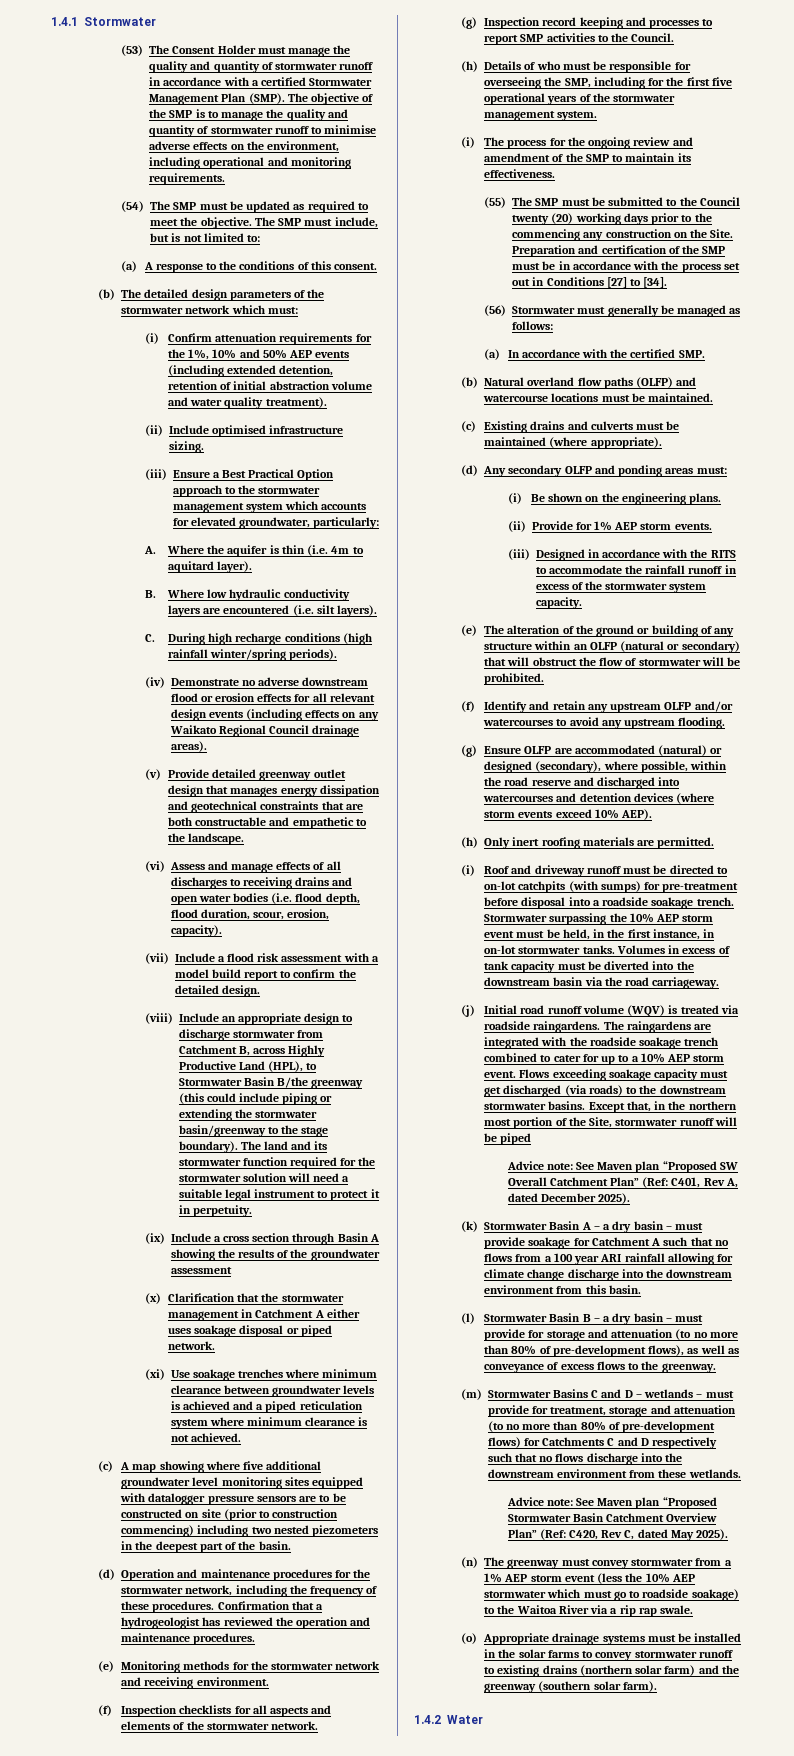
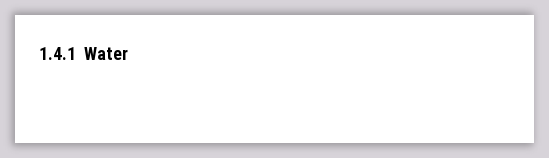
[84,17,156,26] [121,45,351,57] [149,61,374,73] [149,77,373,86] [149,93,374,105] [149,109,348,121] [149,125,377,137] [149,141,340,152] [149,157,351,169] [149,173,226,185] [121,201,369,213] [150,217,378,229] [150,233,261,242] [121,261,378,273] [97,289,325,301] [121,305,298,314] [144,333,372,345] [167,349,350,360] [167,365,334,377] [167,381,372,390] [167,397,327,409] [144,425,343,437] [168,441,204,453] [144,469,335,481] [172,485,321,497] [172,501,367,513] [172,517,380,529] [143,545,364,557] [167,561,253,573] [144,589,350,601] [167,605,378,617] [144,633,372,645] [167,649,338,661] [144,677,369,688] [170,693,375,702] [170,709,379,721] [169,725,360,737] [170,741,207,752] [144,769,346,781] [167,785,380,797] [167,801,363,813] [167,817,367,829] [167,833,245,845] [144,861,341,873] [170,877,353,889] [170,893,360,905] [170,909,330,920] [170,925,222,937] [144,953,379,964] [174,969,356,981] [174,985,260,997] [144,1013,354,1025] [178,1029,323,1041] [178,1045,326,1057] [178,1061,318,1072] [178,1077,364,1089] [178,1093,333,1105] [178,1109,317,1121] [178,1125,329,1137] [178,1141,328,1153] [178,1157,376,1169] [178,1173,350,1182] [178,1189,380,1201] [178,1205,252,1217] [144,1233,379,1245] [170,1249,380,1261] [170,1267,232,1274] [144,1293,344,1304] [167,1309,360,1321] [167,1325,332,1337] [167,1341,215,1350] [144,1369,378,1381] [170,1385,375,1397] [170,1401,363,1413] [170,1417,368,1429] [170,1433,241,1442] [97,1461,322,1473] [121,1477,364,1489] [120,1493,346,1505] [121,1509,339,1521] [121,1525,379,1537] [121,1541,291,1553] [97,1569,371,1581] [121,1585,378,1597] [121,1601,324,1613] [121,1617,371,1629] [121,1633,256,1645] [97,1661,381,1673] [121,1677,269,1689] [97,1705,332,1717] [121,1721,319,1730] [460,17,714,29] [484,33,675,45] [460,61,691,73] [484,77,732,89] [484,93,676,105] [484,111,598,121] [460,137,693,149] [484,153,691,162] [484,169,556,178] [484,197,740,208] [512,213,712,225] [512,229,734,241] [512,245,726,257] [512,261,740,273] [512,277,668,288] [484,305,741,317] [512,321,554,330] [484,349,705,360] [460,377,697,389] [483,393,714,402] [460,421,680,433] [484,437,662,449] [460,465,727,477] [507,493,722,505] [507,521,712,532] [507,549,736,561] [535,565,737,574] [535,581,707,593] [535,597,582,609] [460,625,735,637] [484,641,740,653] [484,657,741,666] [484,673,545,685] [460,701,733,713] [483,717,726,729] [460,745,723,757] [484,761,728,773] [484,777,681,789] [483,793,715,804] [484,809,653,820] [460,837,715,849] [460,865,728,877] [484,881,739,893] [484,897,734,909] [484,913,714,925] [484,929,716,940] [484,945,730,954] [484,961,694,973] [484,977,720,989] [460,1005,739,1017] [484,1021,712,1033] [484,1037,719,1049] [484,1053,725,1065] [484,1069,729,1081] [484,1085,726,1097] [484,1101,737,1113] [484,1117,737,1129] [484,1133,532,1145] [506,1161,738,1173] [507,1177,738,1188] [507,1193,630,1204] [460,1221,704,1233] [484,1237,729,1249] [484,1253,734,1265] [484,1269,733,1281] [484,1285,641,1294] [460,1313,704,1325] [484,1329,738,1341] [484,1345,739,1357] [484,1361,716,1373] [460,1389,734,1400] [487,1405,736,1417] [487,1421,716,1433] [487,1437,718,1449] [487,1453,683,1465] [487,1469,741,1478] [506,1497,717,1509] [507,1513,718,1522] [507,1529,729,1541] [460,1557,732,1569] [484,1573,695,1584] [484,1589,739,1601] [484,1605,694,1617] [460,1633,742,1645] [484,1649,733,1661] [484,1665,739,1677] [484,1681,657,1693] [414,1715,441,1724] Stormwater // (53) The Consent Holder must manage the quality and quantity of stormwater runoff in accordance with a certified Stormwater Management Plan (SMP). The objective of the SMP is to manage the quality and quantity of stormwater runoff to minimise adverse effects on the environment, including operational and monitoring requirements. // (54) The SMP must be updated as required to meet the objective. The SMP must include, but is not limited to: // (a) A response to the conditions of this consent. // (b) The detailed design parameters of the stormwater network which must: // (i) Confirm attenuation requirements for the 1%, 10% and 50% AEP events (including extended detention, retention of initial abstraction volume and water quality treatment). // (ii) Include optimised infrastructure sizing. // (iii) Ensure a Best Practical Option approach to the stormwater management system which accounts for elevated groundwater, particularly: // A. Where the aquifer is thin (i.e. 4m to aquitard layer). // B. Where low hydraulic conductivity layers are encountered (i.e. silt layers). // C. During high recharge conditions (high rainfall winter/spring periods). // (iv) Demonstrate no adverse downstream flood or erosion effects for all relevant design events (including effects on any Waikato Regional Council drainage areas). // (v) Provide detailed greenway outlet design that manages energy dissipation and geotechnical constraints that are both constructable and empathetic to the landscape. // (vi) Assess and manage effects of all discharges to receiving drains and open water bodies (i.e. flood depth, flood duration, scour, erosion, capacity). // (vii) Include a flood risk assessment with a model build report to confirm the detailed design. // (viii) Include an appropriate design to discharge stormwater from Catchment B, across Highly Productive Land (HPL), to Stormwater Basin B/the greenway (this could include piping or extending the stormwater basin/greenway to the stage boundary). The land and its stormwater function required for the stormwater solution will need a suitable legal instrument to protect it in perpetuity. // (ix) Include a cross section through Basin A showing the results of the groundwater assessment // (x) Clarification that the stormwater management in Catchment A either uses soakage disposal or piped network. // (xi) Use soakage trenches where minimum clearance between groundwater levels is achieved and a piped reticulation system where minimum clearance is not achieved. // (c) A map showing where five additional groundwater level monitoring sites equipped with datalogger pressure sensors are to be constructed on site (prior to construction commencing) including two nested piezometers in the deepest part of the basin. // (d) Operation and maintenance procedures for the stormwater network, including the frequency of these procedures. Confirmation that a hydrogeologist has reviewed the operation and maintenance procedures. // (e) Monitoring methods for the stormwater network and receiving environment. // (f) Inspection checklists for all aspects and elements of the stormwater network. // (g) Inspection record keeping and processes to report SMP activities to the Council. // (h) Details of who must be responsible for overseeing the SMP, including for the first five operational years of the stormwater management system. // (i) The process for the ongoing review and amendment of the SMP to maintain its effectiveness. // (55) The SMP must be submitted to the Council twenty (20) working days prior to the commencing any construction on the Site. Preparation and certification of the SMP must be in accordance with the process set out in Conditions [27] to [34]. // (56) Stormwater must generally be managed as follows: // (a) In accordance with the certified SMP. // (b) Natural overland flow paths (OLFP) and watercourse locations must be maintained. // (c) Existing drains and culverts must be maintained (where appropriate). // (d) Any secondary OLFP and ponding areas must: // (i) Be shown on the engineering plans. // (ii) Provide for 1% AEP storm events. // (iii) Designed in accordance with the RITS to accommodate the rainfall runoff in excess of the stormwater system capacity. // (e) The alteration of the ground or building of any structure within an OLFP (natural or secondary) that will obstruct the flow of stormwater will be prohibited. // (f) Identify and retain any upstream OLFP and/or watercourses to avoid any upstream flooding. // (g) Ensure OLFP are accommodated (natural) or designed (secondary), where possible, within the road reserve and discharged into watercourses and detention devices (where storm events exceed 10% AEP). // (h) Only inert roofing materials are permitted. // (i) Roof and driveway runoff must be directed to on-lot catchpits (with sumps) for pre-treatment before disposal into a roadside soakage trench. Stormwater surpassing the 10% AEP storm event must be held, in the first instance, in on-lot stormwater tanks. Volumes in excess of tank capacity must be diverted into the downstream basin via the road carriageway. // (j) Initial road runoff volume (WQV) is treated via roadside raingardens. The raingardens are integrated with the roadside soakage trench combined to cater for up to a 10% AEP storm event. Flows exceeding soakage capacity must get discharged (via roads) to the downstream stormwater basins. Except that, in the northern most portion of the Site, stormwater runoff will be piped // Advice note: See Maven plan “Proposed SW Overall Catchment Plan” (Ref: C401, Rev A, dated December 2025). // (k) Stormwater Basin A – a dry basin – must provide soakage for Catchment A such that no flows from a 100 year ARI rainfall allowing for climate change discharge into the downstream environment from this basin. // (l) Stormwater Basin B – a dry basin – must provide for storage and attenuation (to no more than 80% of pre-development flows), as well as conveyance of excess flows to the greenway. // (m) Stormwater Basins C and D – wetlands – must provide for treatment, storage and attenuation (to no more than 80% of pre-development flows) for Catchments C and D respectively such that no flows discharge into the downstream environment from these wetlands. // Advice note: See Maven plan “Proposed Stormwater Basin Catchment Overview Plan” (Ref: C420, Rev C, dated May 2025). // (n) The greenway must convey stormwater from a 1% AEP storm event (less the 10% AEP stormwater which must go to roadside soakage) to the Waitoa River via a rip rap swale. // (o) Appropriate drainage systems must be installed in the solar farms to convey stormwater runoff to existing drains (northern solar farm) and the greenway (southern solar farm). // 1.4.2 -> (76, 53) none

